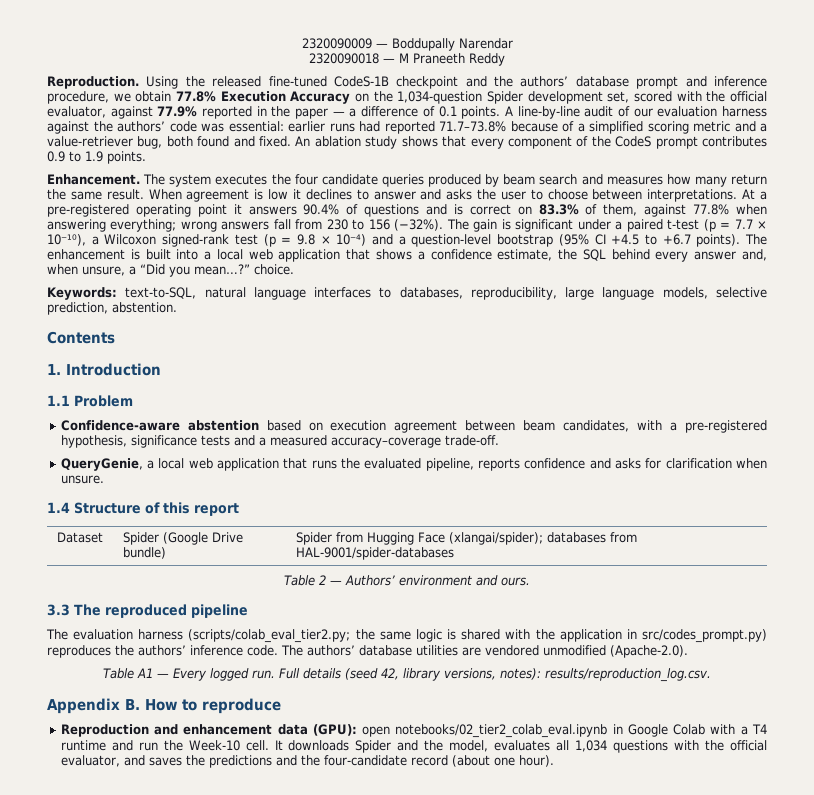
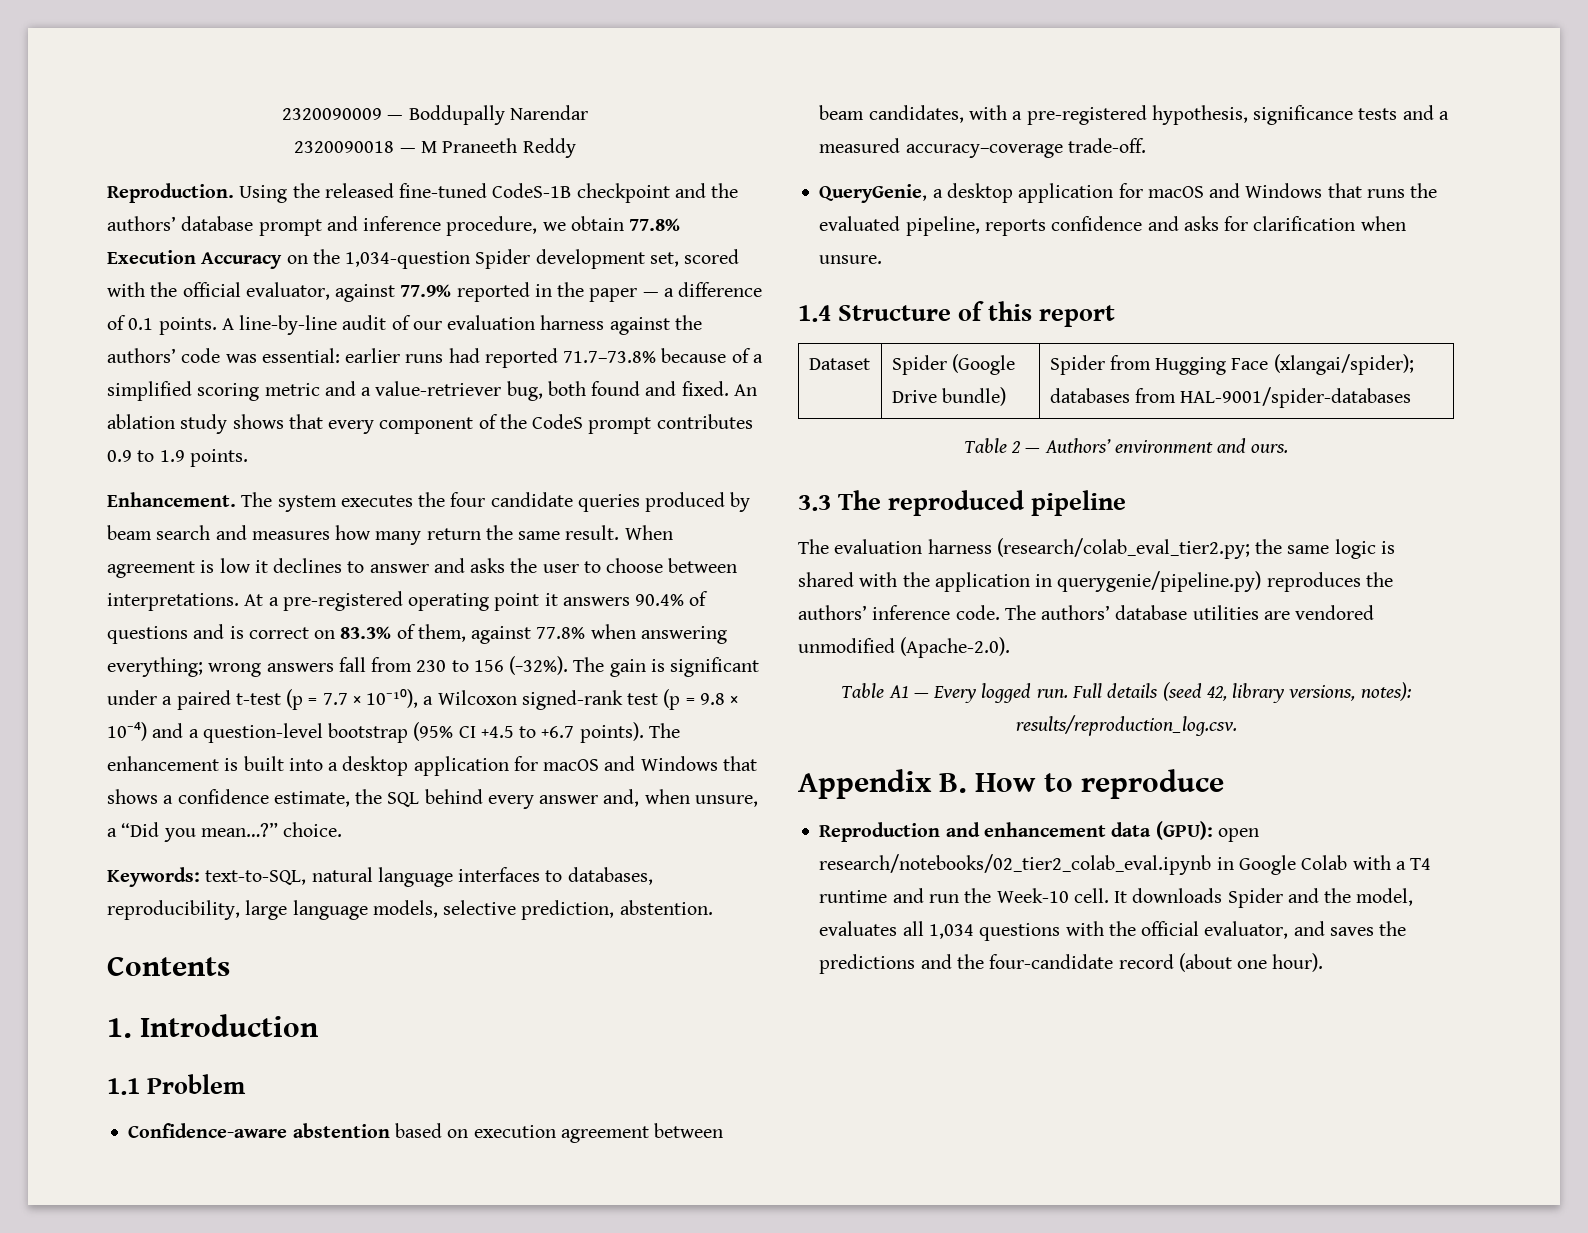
[216,249,341,262] local web application -> [342,756,718,776] desktop application for macOS and Windows
[158,458,280,471] local web application -> [946,183,1323,203] desktop application for macOS and Windows
[188,629,351,643] (scripts/colab_eval_tier2.py; -> [996,538,1250,559] (research/colab_eval_tier2.py;
[641,629,767,643] src/codes_prompt.py) -> [1057,571,1262,592] querygenie/pipeline.py)
[395,724,608,738] notebooks/02_tier2_colab_eval.ipynb -> [819,854,1212,875] research/notebooks/02_tier2_colab_eval.ipynb

